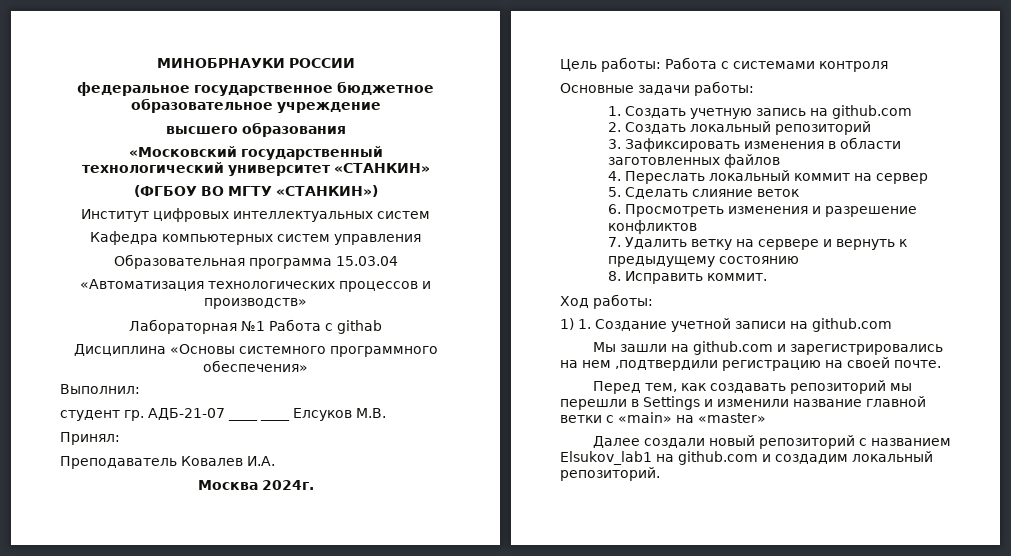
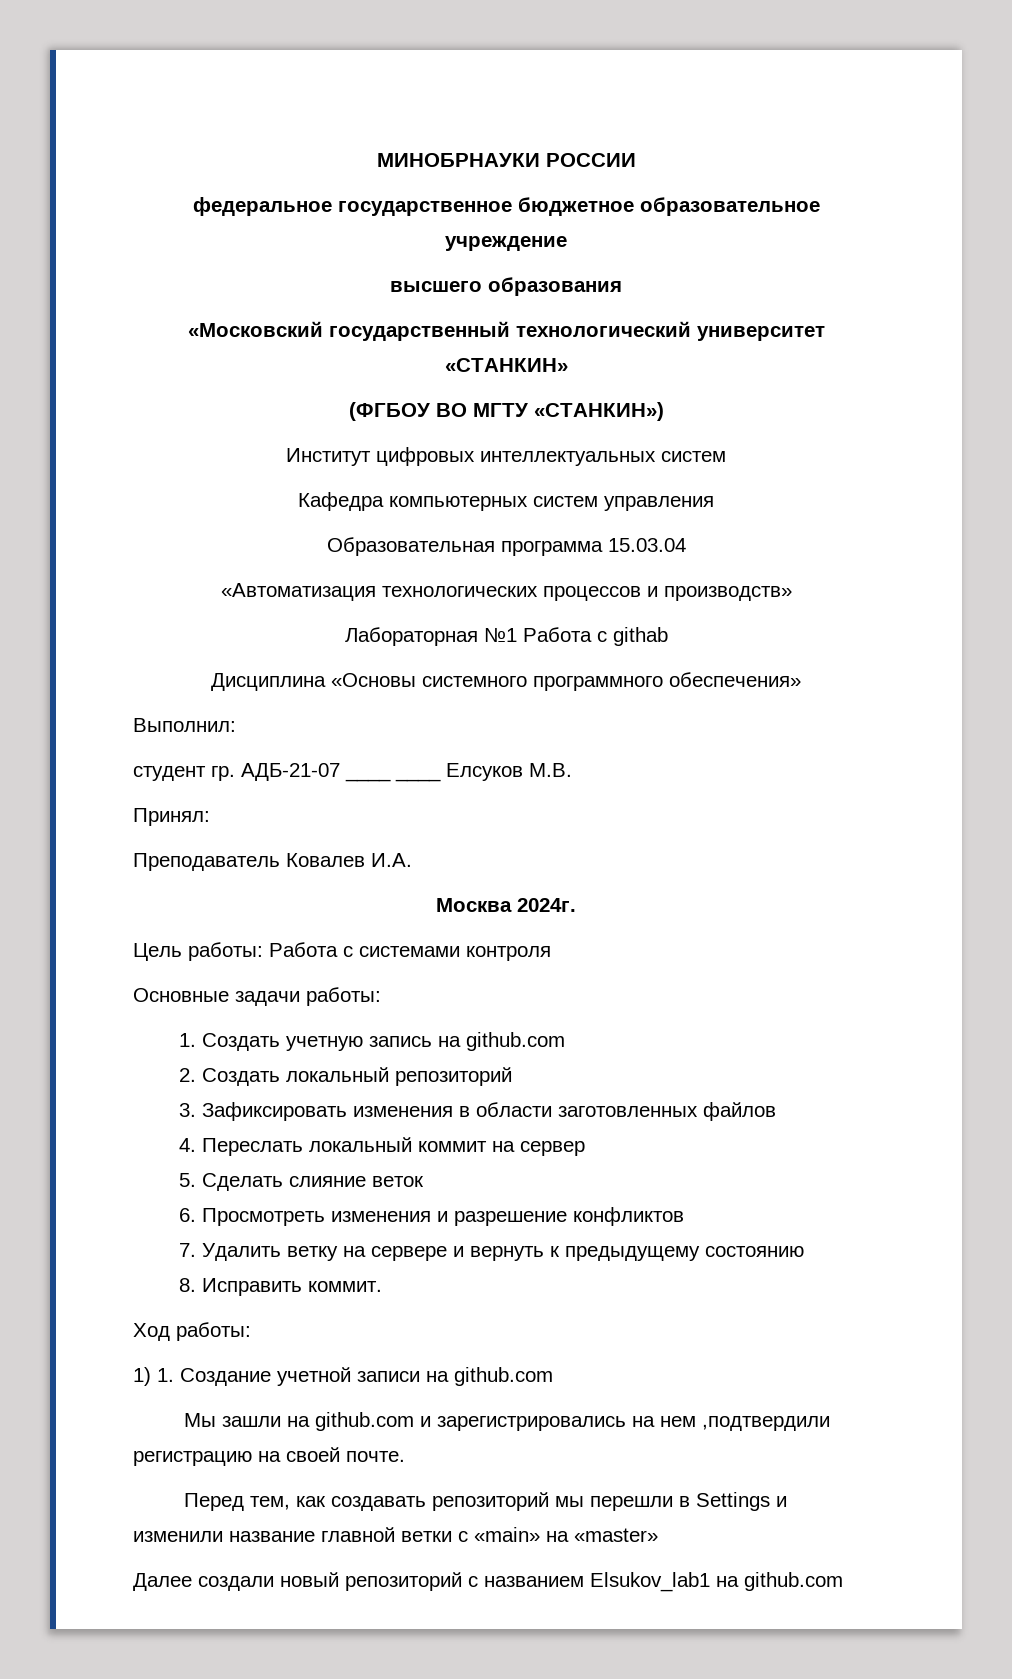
[762,451,933,464] [560,467,660,481] и создадим локальный репозиторий. -> (843, 1581) none

